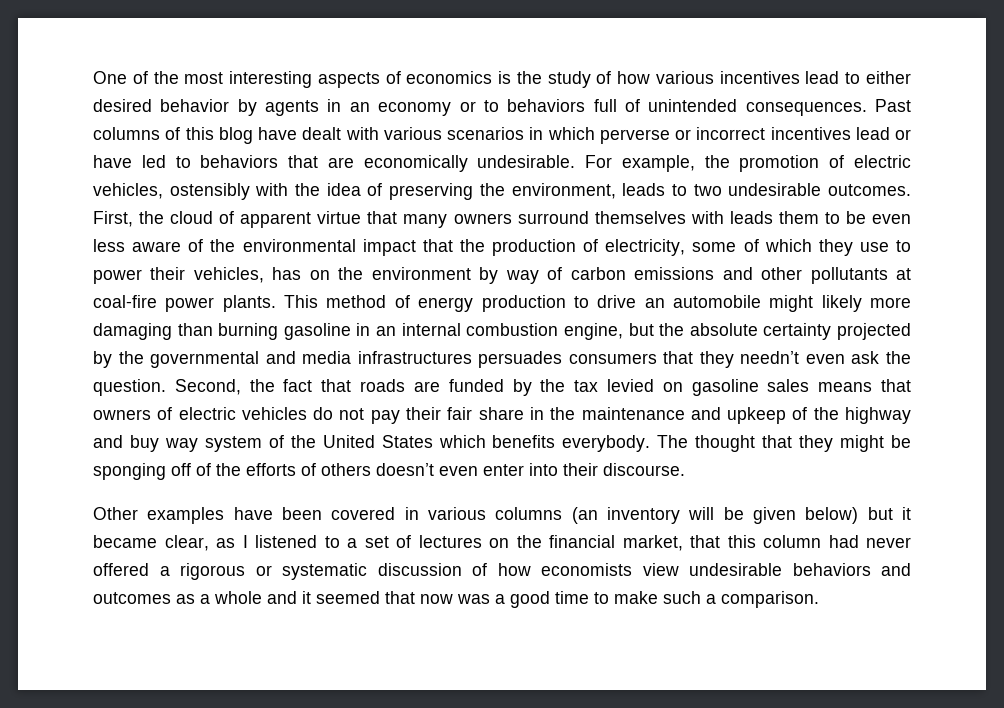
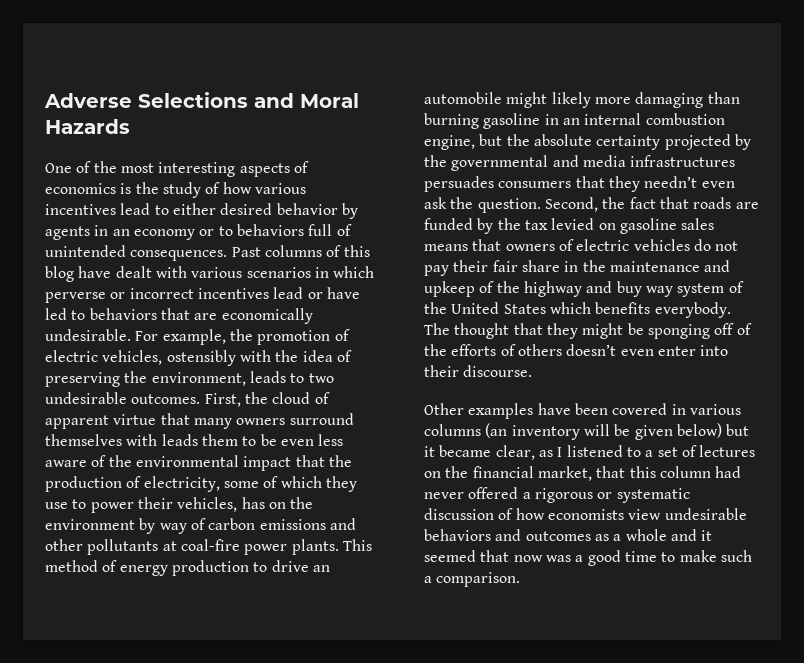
(93, 77) none -> [44,92,359,108] [45,119,130,134] Adverse Selections and Moral Hazards //

